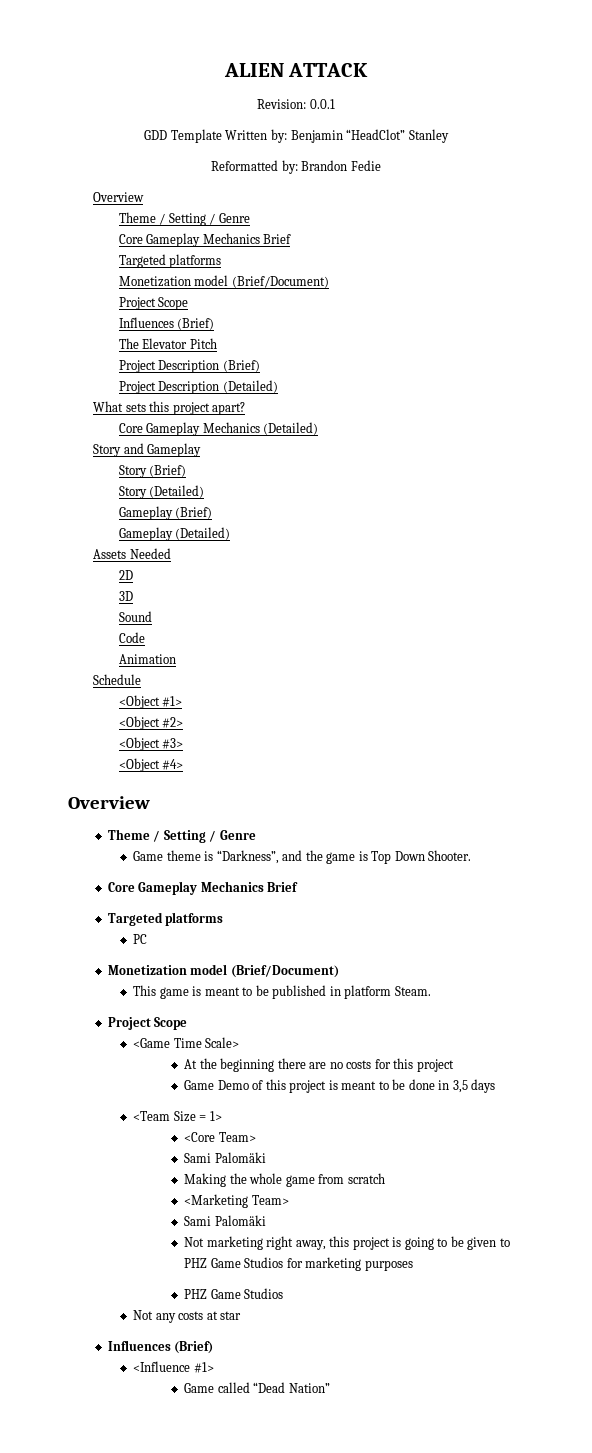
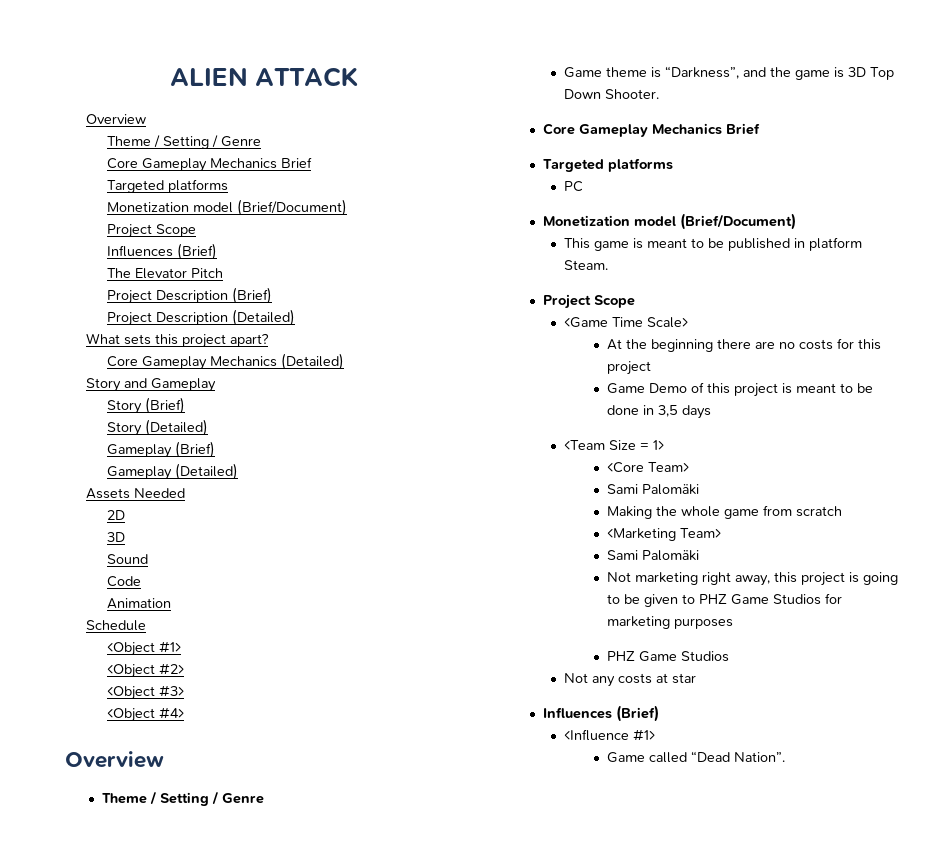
[257,99,335,109] [144,129,449,143] [211,160,381,174] // Revision: 0.0.1 // GDD Template Written by: Benjamin “HeadClot” Stanley // Reformatted by: Brandon Fedie -> (359, 77) none
(368, 856) none -> [848,67,867,77] 3D
[288,1383,330,1393] Nation” -> [733,752,785,762] Nation”.

